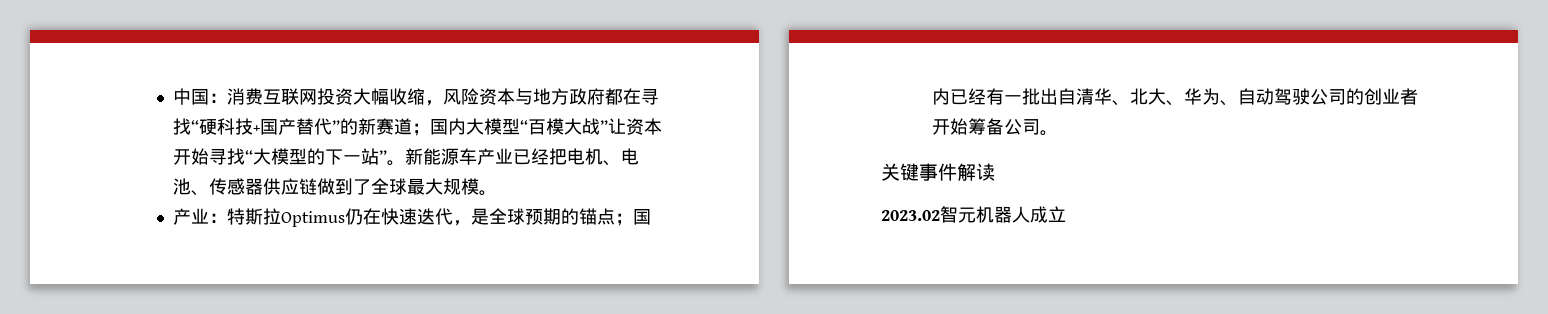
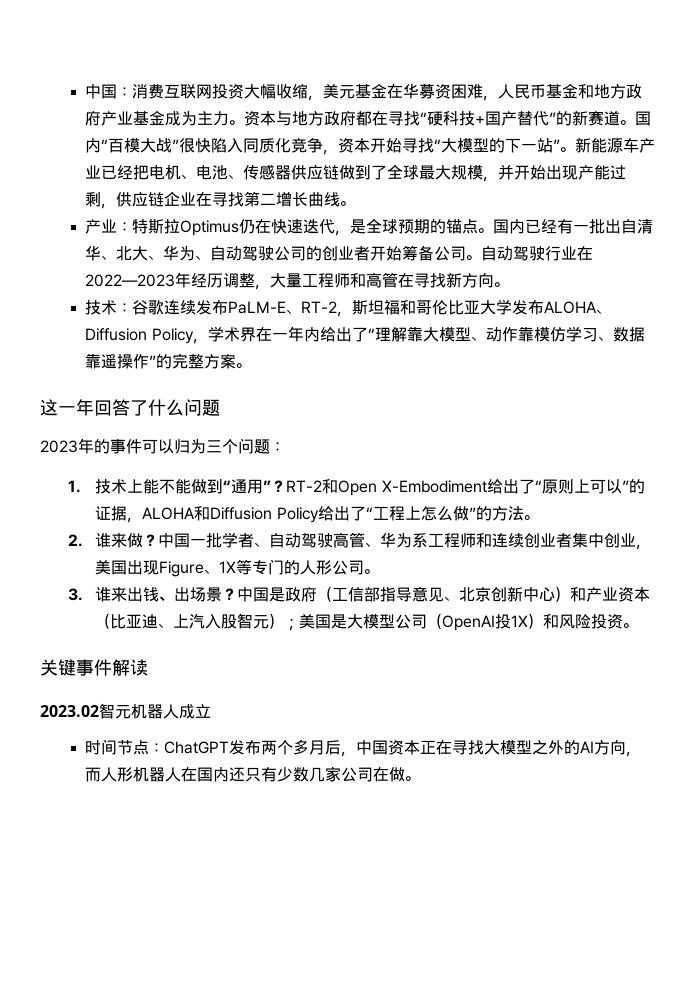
[443,88,480,105] 风险 -> [323,84,643,101] [85,111,245,126] 美元基金在华募资困难，人民币基金和地方政府产业基金成为主力。
[412,118,521,136] ；国内大模型 -> [620,111,652,126] [85,138,102,153] 。国内
[608,118,627,134] 让 -> [179,137,339,155] 很快陷入同质化竞争，
(480, 186) none -> [483,164,627,182] [85,191,341,209] ，并开始出现产能过剩，供应链企业在寻找第二增长曲线
[615,213,634,226] ； -> [478,228,494,233] 。
(1059, 133) none -> [481,246,594,261] [85,272,510,290] [85,299,612,317] [85,326,645,344] [85,353,252,369] [40,399,220,416] [40,438,285,454] [67,478,645,496] [95,505,539,523] [67,532,652,550] [95,559,380,577] [67,586,651,602] [95,613,639,631] 自动驾驶行业在2022—2023年经历调整，大量工程师和高管在寻找新方向。 // 技术：谷歌连续发布PaLM-E、RT-2，斯坦福和哥伦比亚大学发布ALOHA、Diffusion Policy，学术界在一年内给出了“理解靠大模型、动作靠模仿学习、数据靠遥操作”的完整方案。 // 这一年回答了什么问题 // 2023年的事件可以归为三个问题： // 1.技术上能不能做到“通用”？RT-2和Open X-Embodiment给出了“原则上可以”的证据，ALOHA和Diffusion Policy给出了“工程上怎么做”的方法。 // 2.谁来做？中国一批学者、自动驾驶高管、华为系工程师和连续创业者集中创业，美国出现Figure、1X等专门的人形公司。 // 3.谁来出钱、出场景？中国是政府（工信部指导意见、北京创新中心）和产业资本（比亚迪、上汽入股智元）；美国是大模型公司（OpenAI投1X）和风险投资。
(1066, 214) none -> [85,739,642,757] [85,766,421,782] // 时间节点：ChatGPT发布两个多月后，中国资本正在寻找大模型之外的AI方向，而人形机器人在国内还只有少数几家公司在做。

